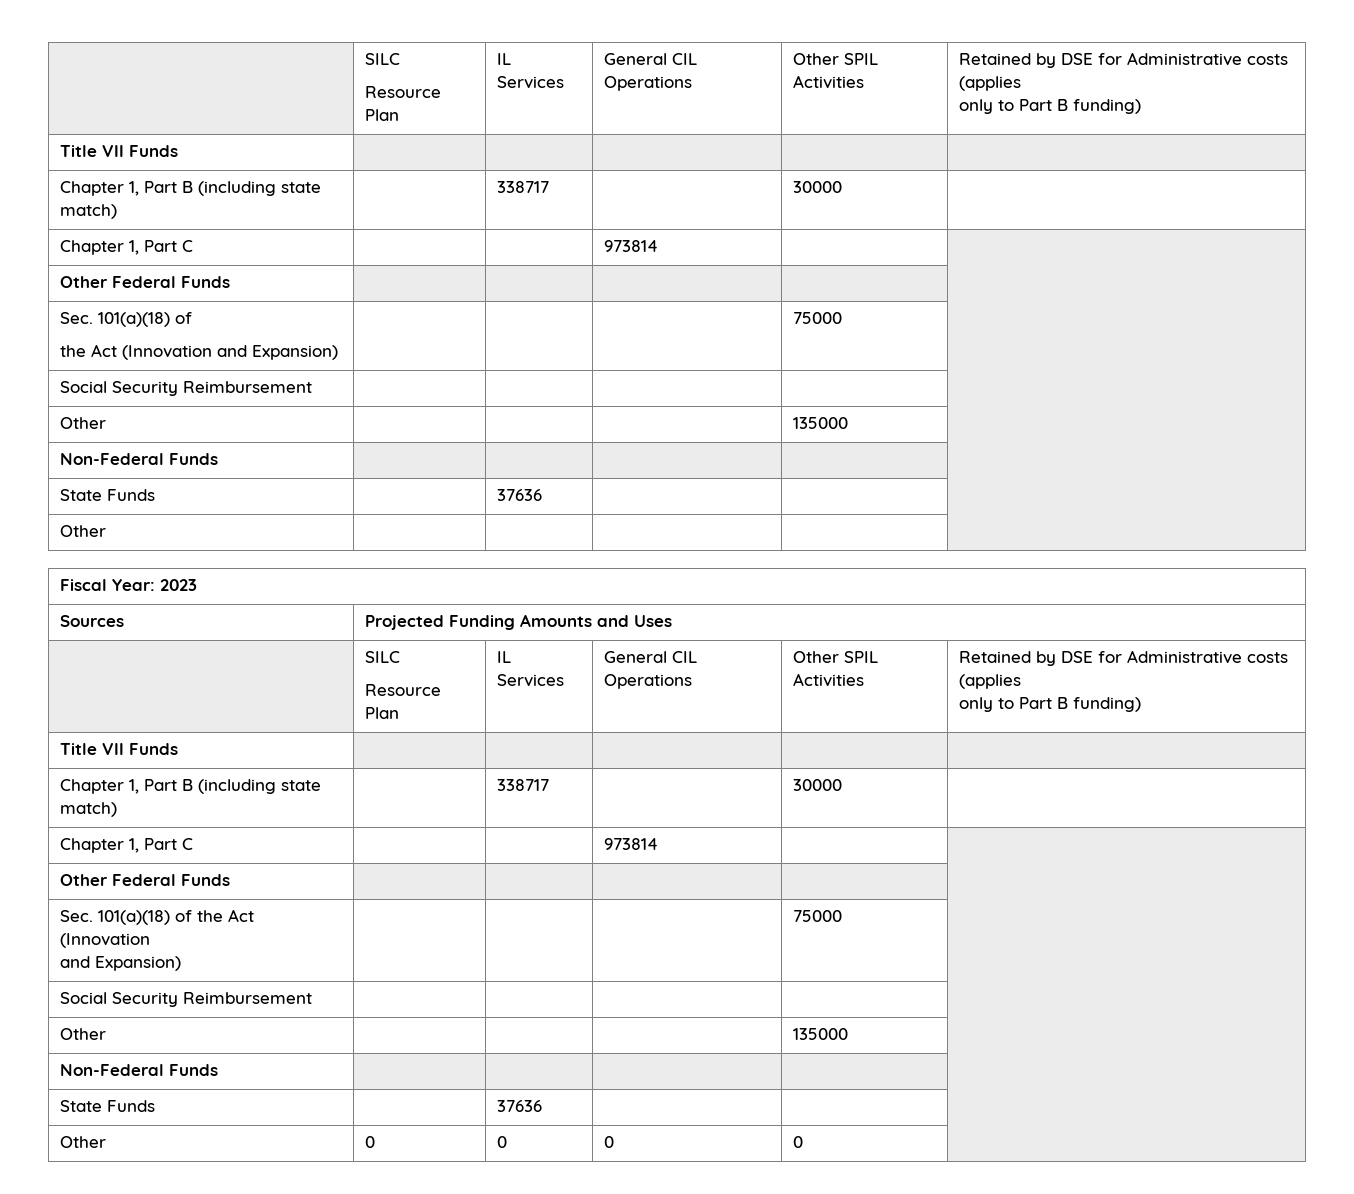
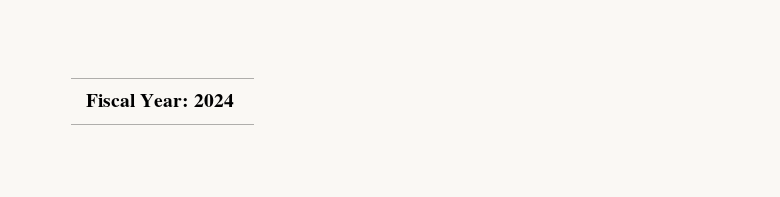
[365,53,401,65] [365,86,442,98] [365,109,400,121] [497,53,512,65] [497,76,565,89] [604,53,698,65] [604,76,693,91] [793,53,879,65] [793,75,865,89] [959,52,1289,68] [959,76,1022,91] [959,99,1142,114] [60,145,179,157] [60,181,322,196] [60,204,118,219] [497,181,550,193] [793,181,843,193] [60,240,194,255] [604,240,659,252] [60,276,231,288] [60,312,193,327] [60,344,339,360] [793,312,843,324] [60,381,313,396] [60,417,107,429] [793,417,849,429] [60,453,219,465] [60,489,156,501] [497,489,543,501] [60,525,107,537] [60,579,198,591] [60,615,125,627] [365,614,673,630] [365,651,401,663] [365,684,442,696] [365,707,400,719] [497,651,512,663] [497,674,565,687] [604,651,698,663] [604,674,693,689] [793,651,879,663] [793,673,865,687] [959,650,1289,666] [959,674,1022,689] [959,697,1142,712] [60,743,179,755] [60,779,322,794] [60,802,118,817] [497,779,550,791] [793,779,843,791] [60,838,194,853] [604,838,659,850] [60,874,231,886] [60,909,255,925] [60,933,151,948] [60,956,182,971] [793,910,843,922] [60,992,313,1007] [60,1028,107,1040] [793,1028,849,1040] [60,1064,219,1076] [60,1100,156,1112] [497,1100,543,1112] [60,1136,107,1148] [365,1136,376,1148] [497,1136,508,1148] [604,1136,615,1148] [793,1136,804,1148] | SILC // Resource Plan | IL Services | General CIL Operations | Other SPIL Activities | Retained by DSE for Administrative costs (applies // only to Part B funding) // Title VII Funds | | | | | // Chapter 1, Part B (including state match) | | 338717 | | 30000 | // Chapter 1, Part C | | | 973814 | | // Other Federal Funds | | | | | // Sec. 101(a)(18) of // the Act (Innovation and Expansion) | | | | 75000 | // Social Security Reimbursement | | | | | // Other | | | | 135000 | // Non-Federal Funds | | | | | // State Funds | | 37636 | | | // Other | | | | | // Fiscal Year: 2023 // Sources | Projected Funding Amounts and Uses // | SILC // Resource Plan | IL Services | General CIL Operations | Other SPIL Activities | Retained by DSE for Administrative costs (applies // only to Part B funding) // Title VII Funds | | | | | // Chapter 1, Part B (including state match) | | 338717 | | 30000 | // Chapter 1, Part C | | | 973814 | | // Other Federal Funds | | | | | // Sec. 101(a)(18) of the Act (Innovation // and Expansion) | | | | 75000 | // Social Security Reimbursement | | | | | // Other | | | | 135000 | // Non-Federal Funds | | | | | // State Funds | | 37636 | | | // Other | 0 | 0 | 0 | 0 | -> [85,94,235,107] Fiscal Year: 2024

